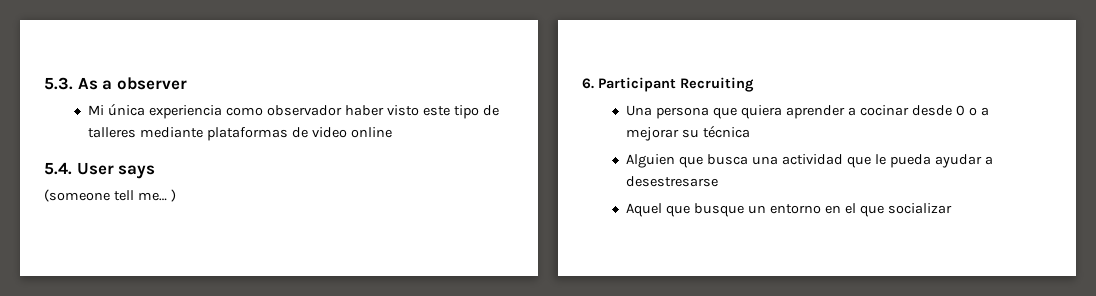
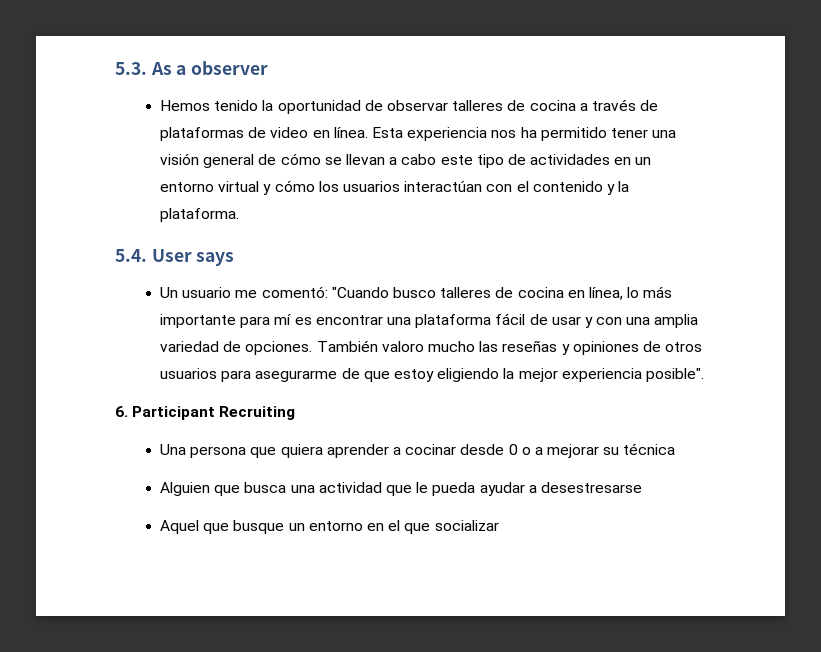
[88,103,499,119] [88,127,392,141] [44,162,156,179] [44,189,176,202] Mi única experiencia como observador haber visto este tipo de talleres mediante plataformas de video online // 5.4. User says // (someone tell me… ) -> [160,99,659,114] [160,127,677,141] [160,153,652,168] [160,180,630,195] [160,208,240,222] [115,249,235,266] [160,286,673,300] [160,313,699,328] [160,340,703,355] [160,368,704,382] Hemos tenido la oportunidad de observar talleres de cocina a través de plataformas de video en línea. Esta experiencia nos ha permitido tener una visión general de cómo se llevan a cabo este tipo de actividades en un entorno virtual y cómo los usuarios interactúan con el contenido y la plataforma. // 5.4. User says // Un usuario me comentó: "Cuando busco talleres de cocina en línea, lo más importante para mí es encontrar una plataforma fácil de usar y con una amplia variedad de opciones. También valoro mucho las reseñas y opiniones de otros usuarios para asegurarme de que estoy eligiendo la mejor experiencia posible".

